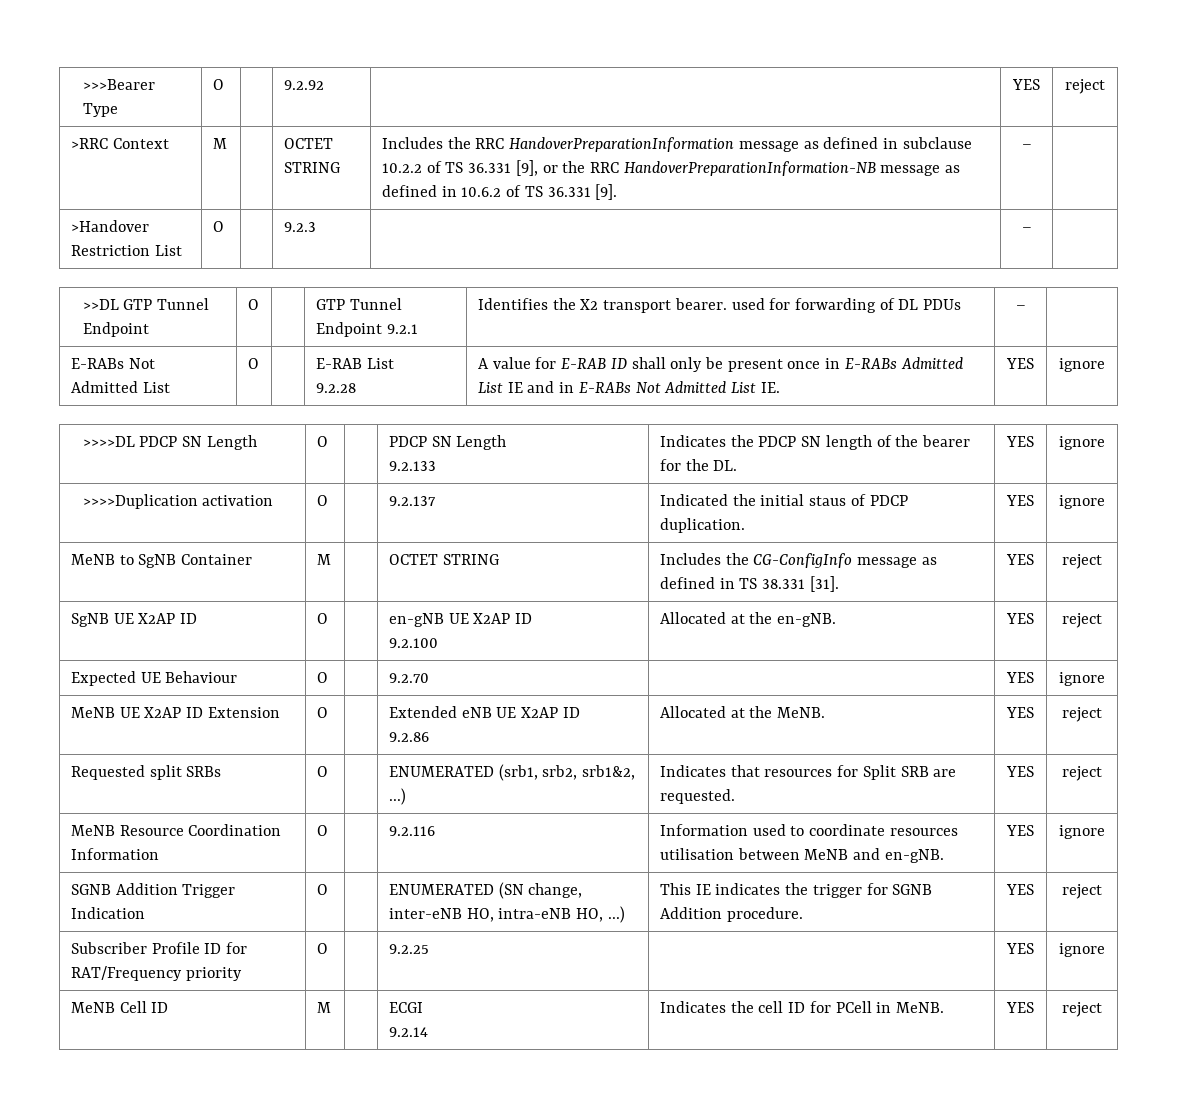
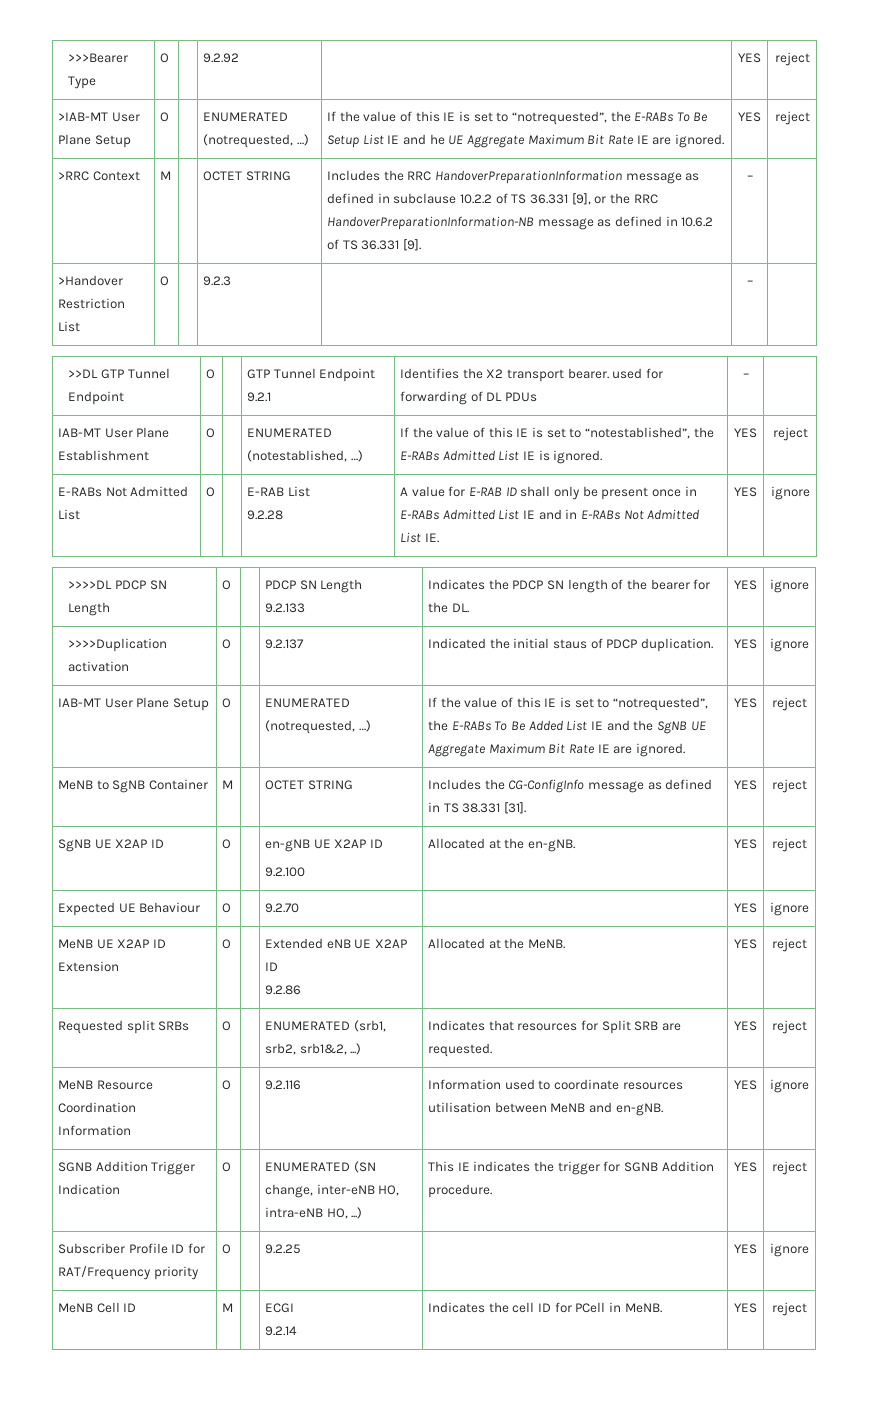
(1105, 86) none -> [58,112,140,122] [58,134,131,148] [160,112,170,122] [203,112,289,122] [203,134,309,148] [327,111,709,125] [327,134,724,148] [738,112,761,122] [774,111,810,125] // >IAB-MT User Plane Setup | O | | ENUMERATED (notrequested, …) | If the value of this IE is set to “notrequested”, the E-RABs To Be Setup List IE and he UE Aggregate Maximum Bit Rate IE are ignored. | YES | reject
(1026, 307) none -> [58,427,170,438] [58,450,150,461] [206,428,216,438] [247,428,333,438] [247,450,363,462] [400,427,714,439] [400,450,603,464] [734,428,757,438] [772,427,808,441] // IAB-MT User Plane Establishment | O | | ENUMERATED (notestablished, …) | If the value of this IE is set to “notestablished”, the E-RABs Admitted List IE is ignored. | YES | reject
(1105, 502) none -> [58,697,210,711] [222,698,232,708] [265,698,351,708] [265,720,371,734] [428,697,708,711] [428,720,706,734] [428,743,685,757] [734,698,757,708] [772,697,807,711] // IAB-MT User Plane Setup | O | | ENUMERATED (notrequested, …) | If the value of this IE is set to “notrequested”, the E-RABs To Be Added List IE and the SgNB UE Aggregate Maximum Bit Rate IE are ignored. | YES | reject

